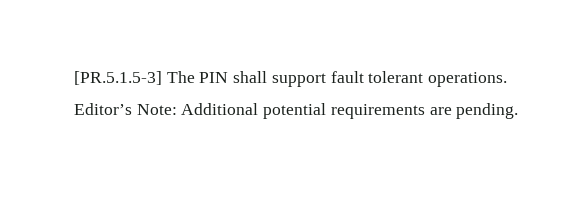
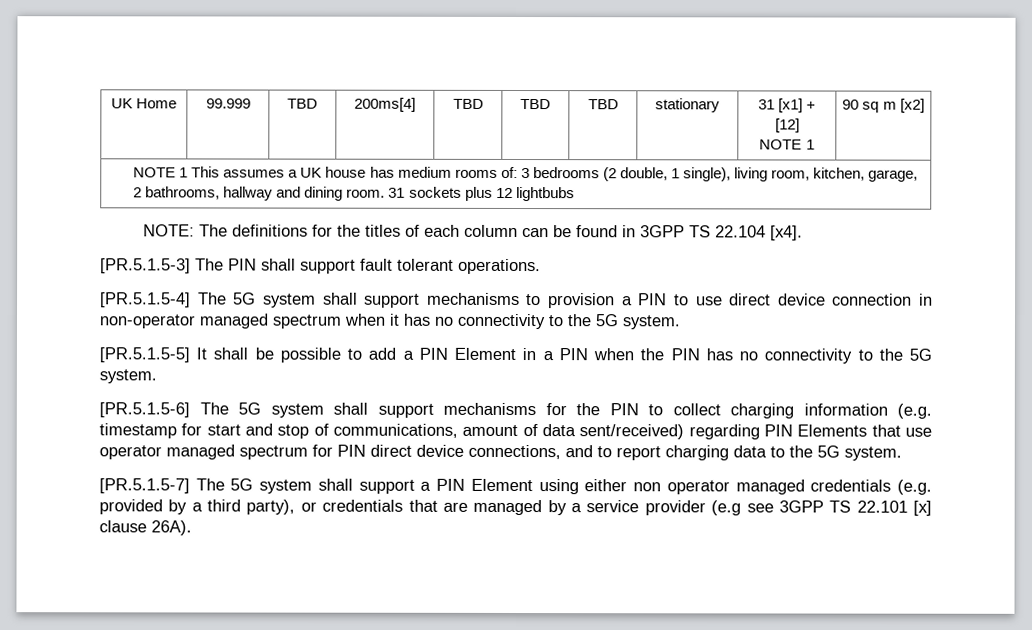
(74, 78) none -> [110,98,178,109] [205,98,251,109] [287,98,318,109] [354,97,416,112] [452,98,484,109] [520,99,551,110] [587,99,619,110] [655,98,720,113] [757,98,817,113] [774,118,800,133] [759,139,815,150] [842,98,925,113] [133,166,919,182] [133,186,575,202] [143,224,804,241] UK Home | 99.999 | TBD | 200ms[4] | TBD | TBD | TBD | stationary | 31 [x1] + [12] // NOTE 1 | 90 sq m [x2] // NOTE 1 This assumes a UK house has medium rooms of: 3 bedrooms (2 double, 1 single), living room, kitchen, garage, 2 bathrooms, hallway and dining room. 31 sockets plus 12 lightbubs // NOTE: The definitions for the titles of each column can be found in 3GPP TS 22.104 [x4]. //
[74,103,519,119] Editor’s Note: Additional potential requirements are pending. -> [100,292,933,309] [99,313,680,330] [99,347,932,364] [99,369,157,384] [99,402,932,419] [99,423,933,440] [99,444,902,461] [99,478,933,495] [99,499,932,516] [99,520,192,536] [PR.5.1.5-4] The 5G system shall support mechanisms to provision a PIN to use direct device connection in non-operator managed spectrum when it has no connectivity to the 5G system. // [PR.5.1.5-5] It shall be possible to add a PIN Element in a PIN when the PIN has no connectivity to the 5G system. // [PR.5.1.5-6] The 5G system shall support mechanisms for the PIN to collect charging information (e.g. timestamp for start and stop of communications, amount of data sent/received) regarding PIN Elements that use operator managed spectrum for PIN direct device connections, and to report charging data to the 5G system. // [PR.5.1.5-7] The 5G system shall support a PIN Element using either non operator managed credentials (e.g. provided by a third party), or credentials that are managed by a service provider (e.g see 3GPP TS 22.101 [x] clause 26A).

